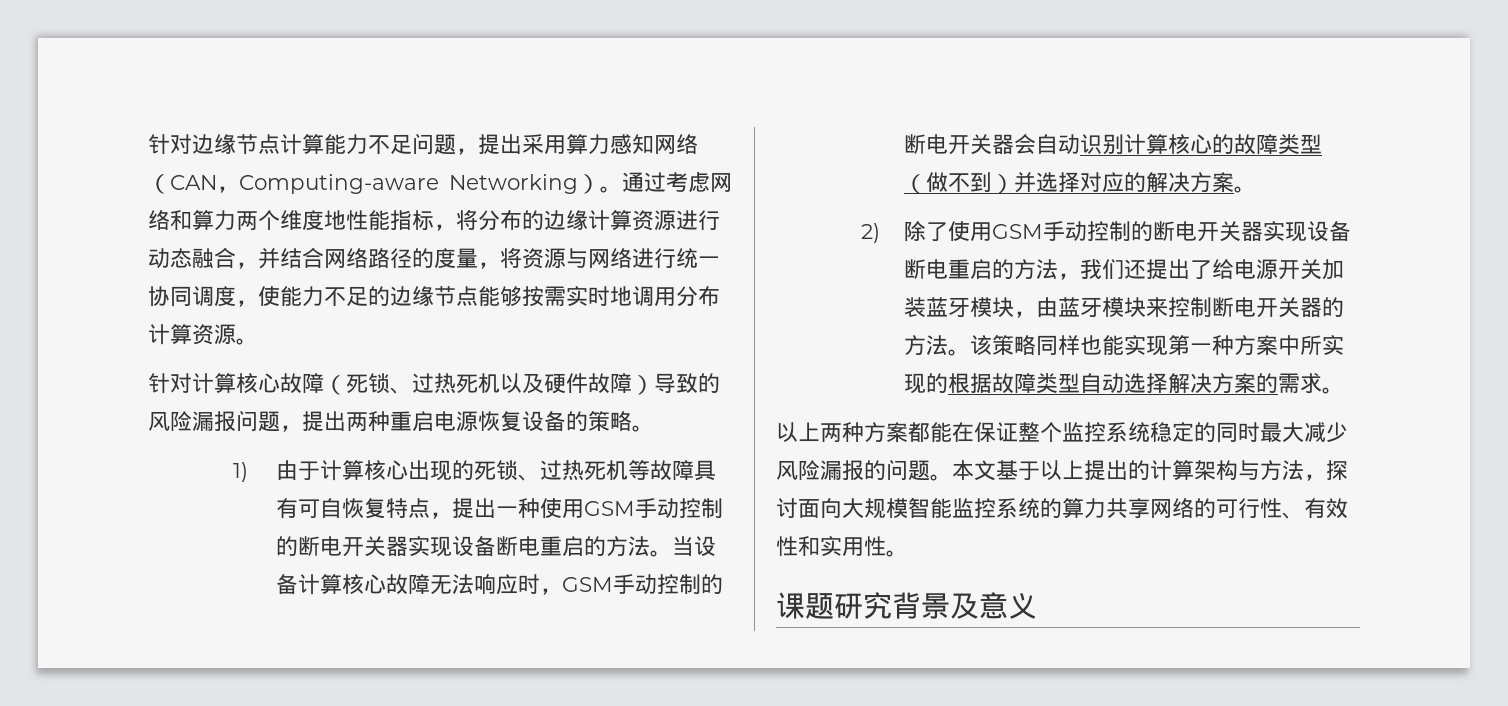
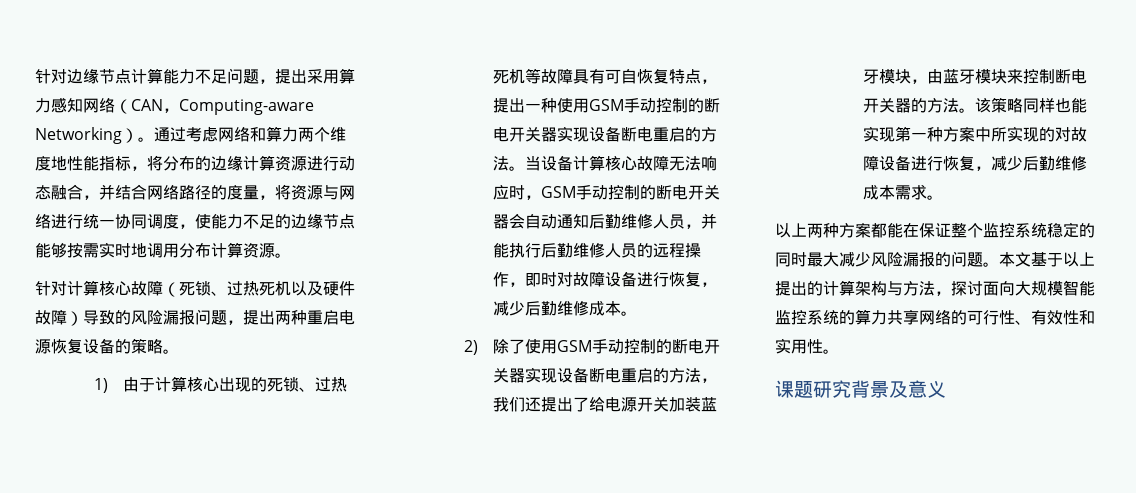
[1079,134,1322,155] [903,172,1234,194] 识别计算核心的故障类型（做不到）并选择对应的解决方案 -> [557,213,718,229] [493,242,702,258] [493,271,718,287] [493,300,622,316] 通知后勤维修人员，并能执行后勤维修人员的远程操作，即时对故障设备进行恢复，减少后勤维修成本
[947,373,1278,394] 根据故障类型自动选择解决方案的 -> [1055,127,1088,142] [863,155,1088,171] [863,185,896,200] 对故障设备进行恢复，减少后勤维修成本

